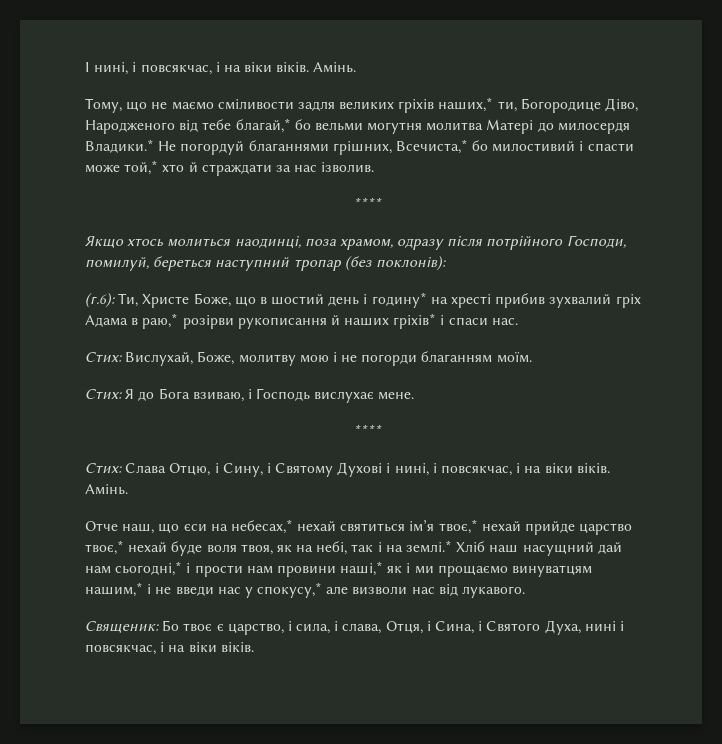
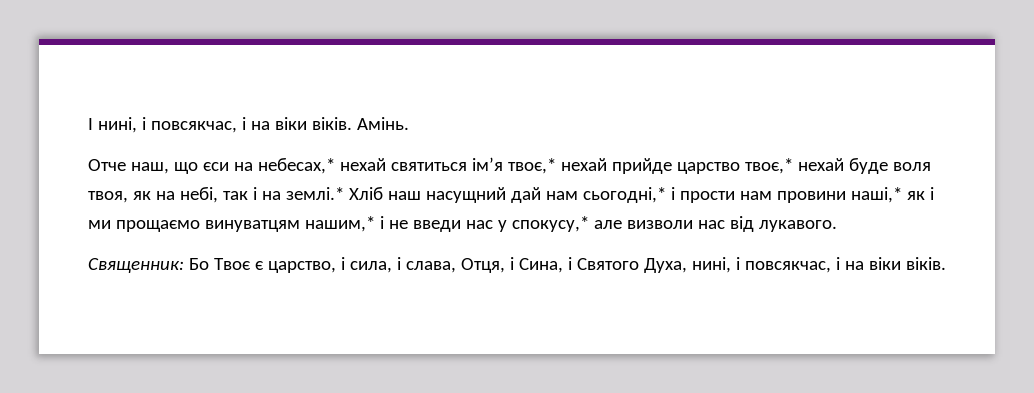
[85,97,639,113] [85,118,630,134] [85,139,634,155] [85,160,375,176] [353,197,382,209] [85,235,626,250] [85,256,446,271] [85,292,641,308] [85,313,518,329] [85,351,532,366] [85,388,415,403] [353,424,382,436] [85,462,610,477] [85,484,128,495] // Тому, що не маємо сміливости задля великих гріхів наших,* ти, Богородице Діво, Народженого від тебе благай,* бо вельми могутня молитва Матері до милосердя Владики.* Не погордуй благаннями грішних, Всечиста,* бо милостивий і спасти може той,* хто й страждати за нас ізволив. // **** // Якщо хтось молиться наодинці, поза храмом, одразу після потрійного Господи, помилуй, береться наступний тропар (без поклонів): // (г.6): Ти, Христе Боже, що в шостий день і годину* на хресті прибив зухвалий гріх Адама в раю,* розірви рукописання й наших гріхів* і спаси нас. // Стих: Вислухай, Боже, молитву мою і не погорди благанням моїм. // Стих: Я до Бога взиваю, і Господь вислухає мене. // **** // Стих: Слава Отцю, і Сину, і Святому Духові і нині, і повсякчас, і на віки віків. Амінь. -> (409, 123) none
[85,620,213,633] Священик: Бо твоє -> [88,258,251,273] Священник: Бо Твоє
[584,621,616,631] нині -> [691,257,731,273] нині,

